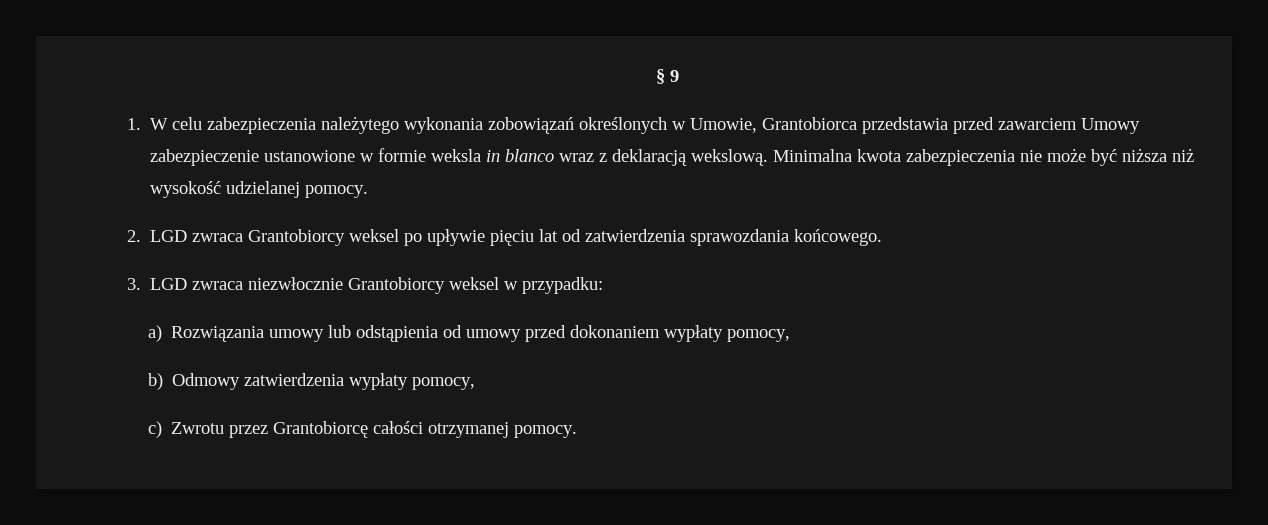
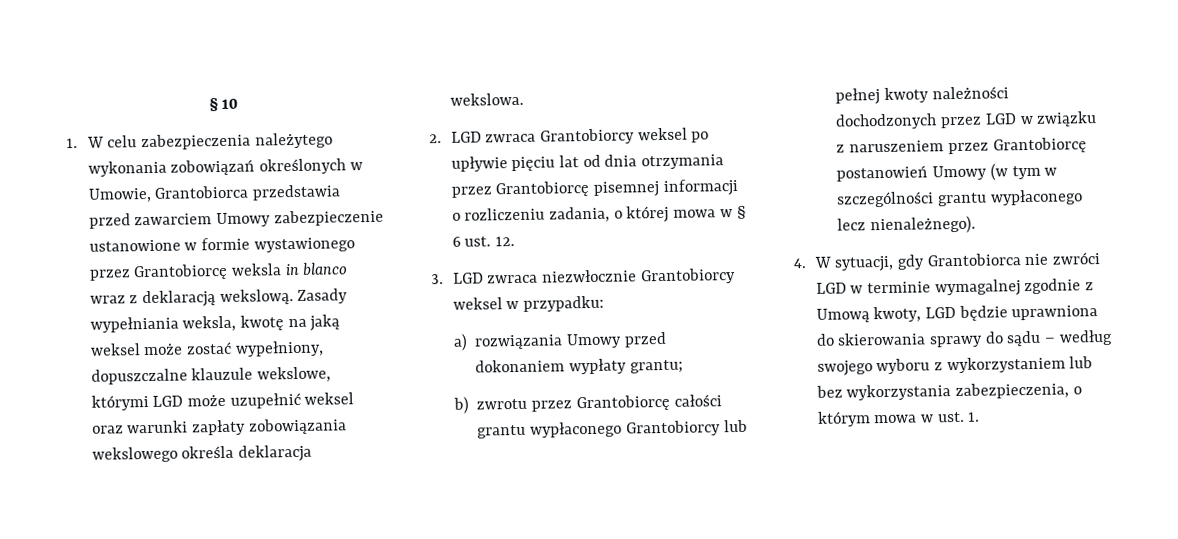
[655,69,679,84] § 9 -> [208,98,239,112] § 10
(427, 155) none -> [253,237,355,253] [88,263,229,281] wystawionego przez Grantobiorcę
[773,148,1195,166] [150,181,369,198] Minimalna kwota zabezpieczenia nie może być niższa niż wysokość udzielanej pomocy. -> [297,288,349,304] [89,314,341,333] [89,340,324,357] [90,366,332,385] [90,392,355,411] [91,418,347,436] [91,444,313,463] [449,92,524,106] Zasady wypełniania weksla, kwotę na jaką weksel może zostać wypełniony, dopuszczalne klauzule wekslowe, którymi LGD może uzupełnić weksel oraz warunki zapłaty zobowiązania wekslowego określa deklaracja wekslowa.
[585,229,883,246] zatwierdzenia sprawozdania końcowego. -> [604,154,725,170] [450,178,738,198] [451,205,746,223] [451,235,516,247] dnia otrzymania przez Grantobiorcę pisemnej informacji o rozliczeniu zadania, o której mowa w § 6 ust. 12.
[171,325,522,342] Rozwiązania umowy lub odstąpienia od umowy -> [474,333,623,350] rozwiązania Umowy
[727,329,791,342] pomocy, -> [629,359,683,374] grantu;
[172,373,476,390] [148,421,578,438] Odmowy zatwierdzenia wypłaty pomocy, // c) Zwrotu przez Grantobiorcę całości otrzymanej pomocy. -> [476,394,722,412] [477,419,748,439] [835,86,1009,105] [835,111,1098,130] [836,137,1087,155] [836,163,1058,182] [836,189,1083,208] [837,215,977,235] [793,252,1101,272] [815,278,1095,297] [815,305,1099,323] [815,329,1113,348] [816,356,1094,376] [815,382,1082,401] [816,411,981,427] zwrotu przez Grantobiorcę całości grantu wypłaconego Grantobiorcy lub pełnej kwoty należności dochodzonych przez LGD w związku z naruszeniem przez Grantobiorcę postanowień Umowy (w tym w szczególności grantu wypłaconego lecz nienależnego). // 4. W sytuacji, gdy Grantobiorca nie zwróci LGD w terminie wymagalnej zgodnie z Umową kwoty, LGD będzie uprawniona do skierowania sprawy do sądu – według swojego wyboru z wykorzystaniem lub bez wykorzystania zabezpieczenia, o którym mowa w ust. 1.

